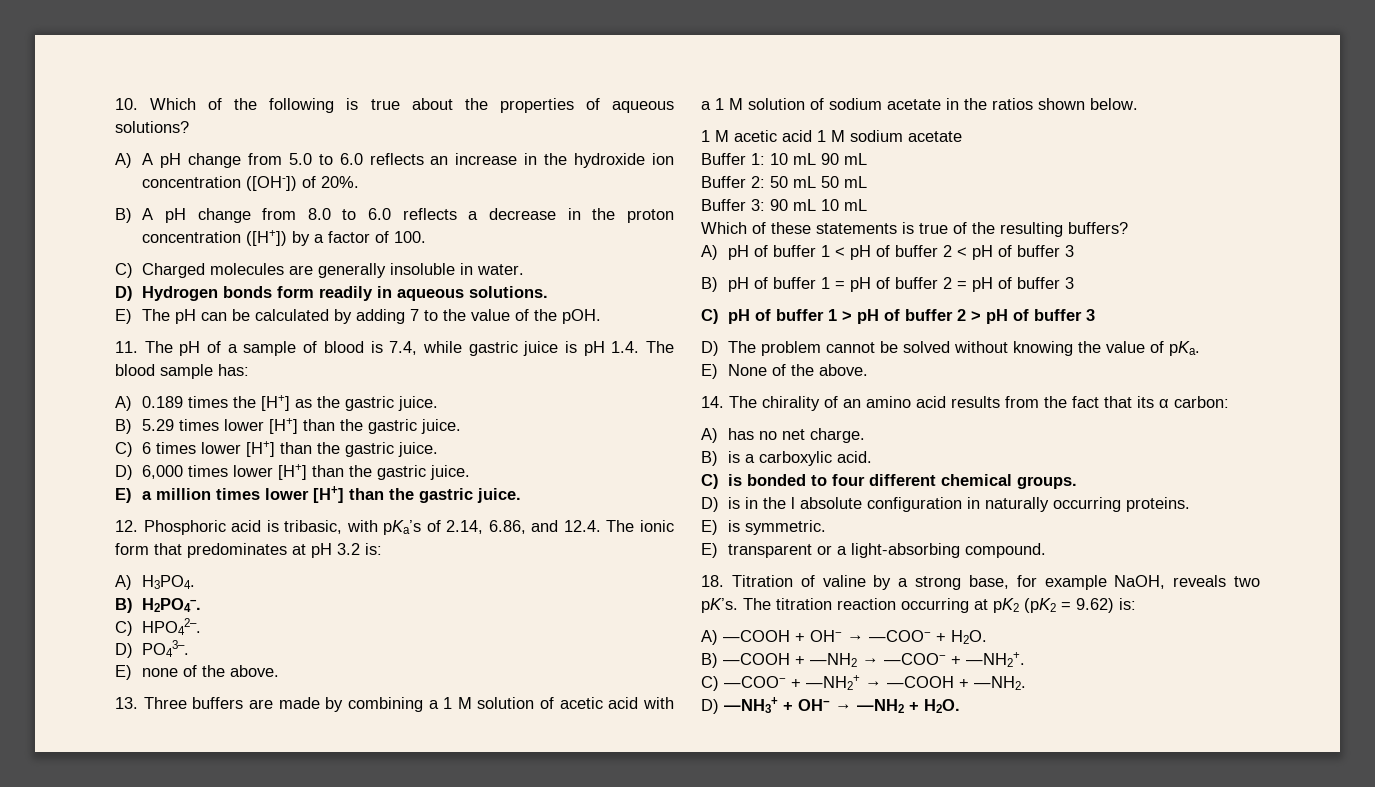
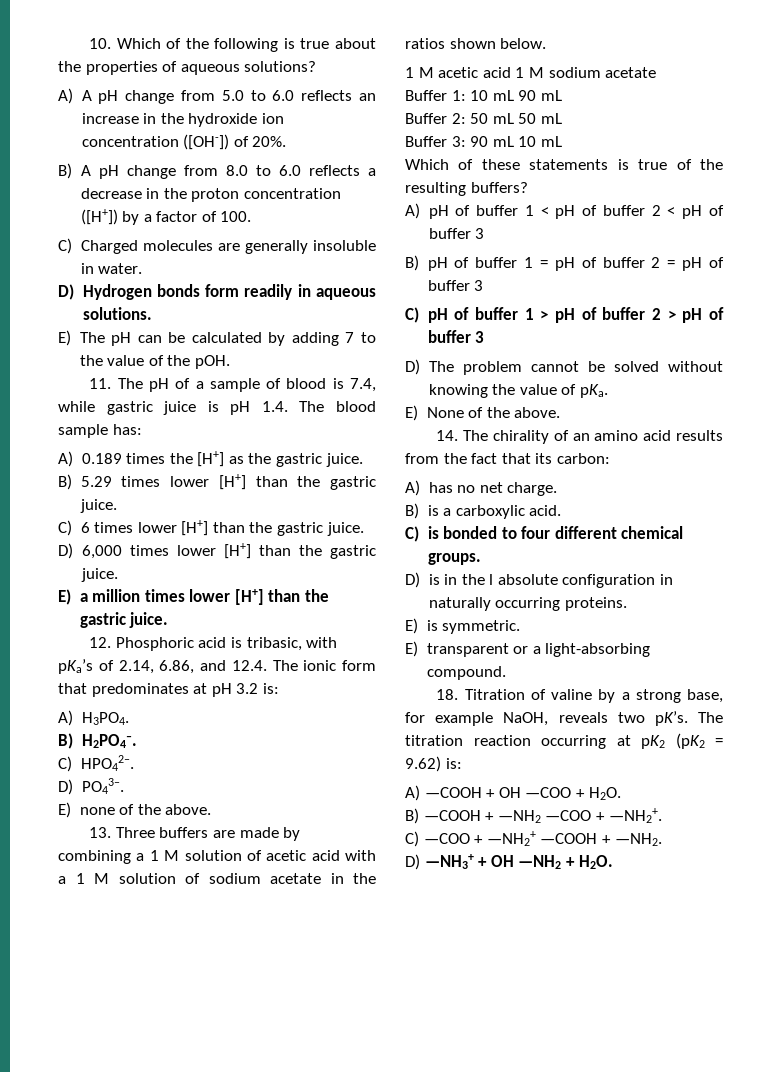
[1159,399,1169,408] α -> (553, 458) none
[810,630,931,642] OH− → —COO− -> [498,787,572,798] OH —COO
[862,653,946,665] → —COO− -> [545,810,592,821] —COO
[724,676,786,688] —COO− -> [423,833,470,844] —COO
[865,681,882,688] → -> (536, 838) none
[798,699,852,711] OH− → -> [490,855,514,867] OH

